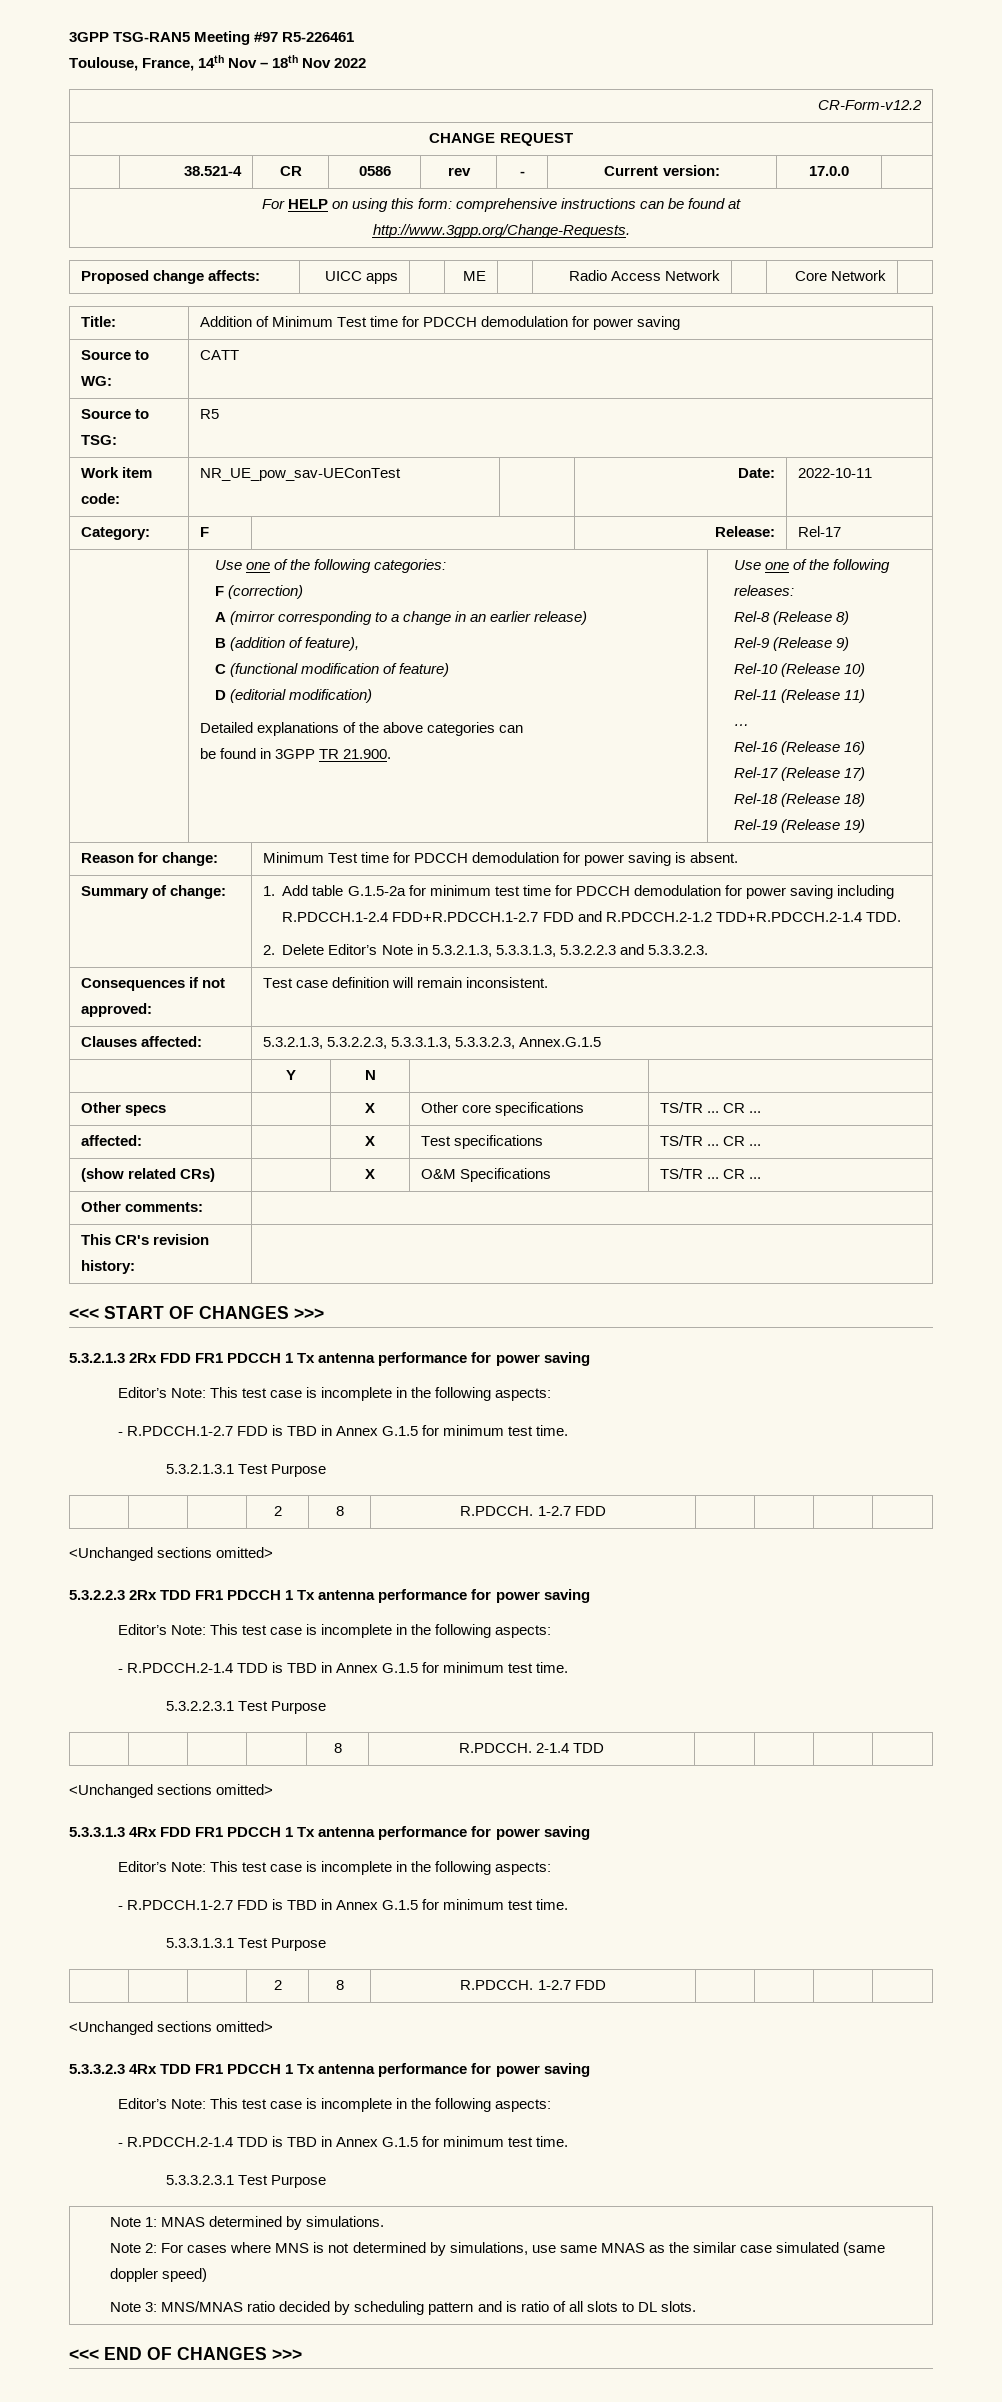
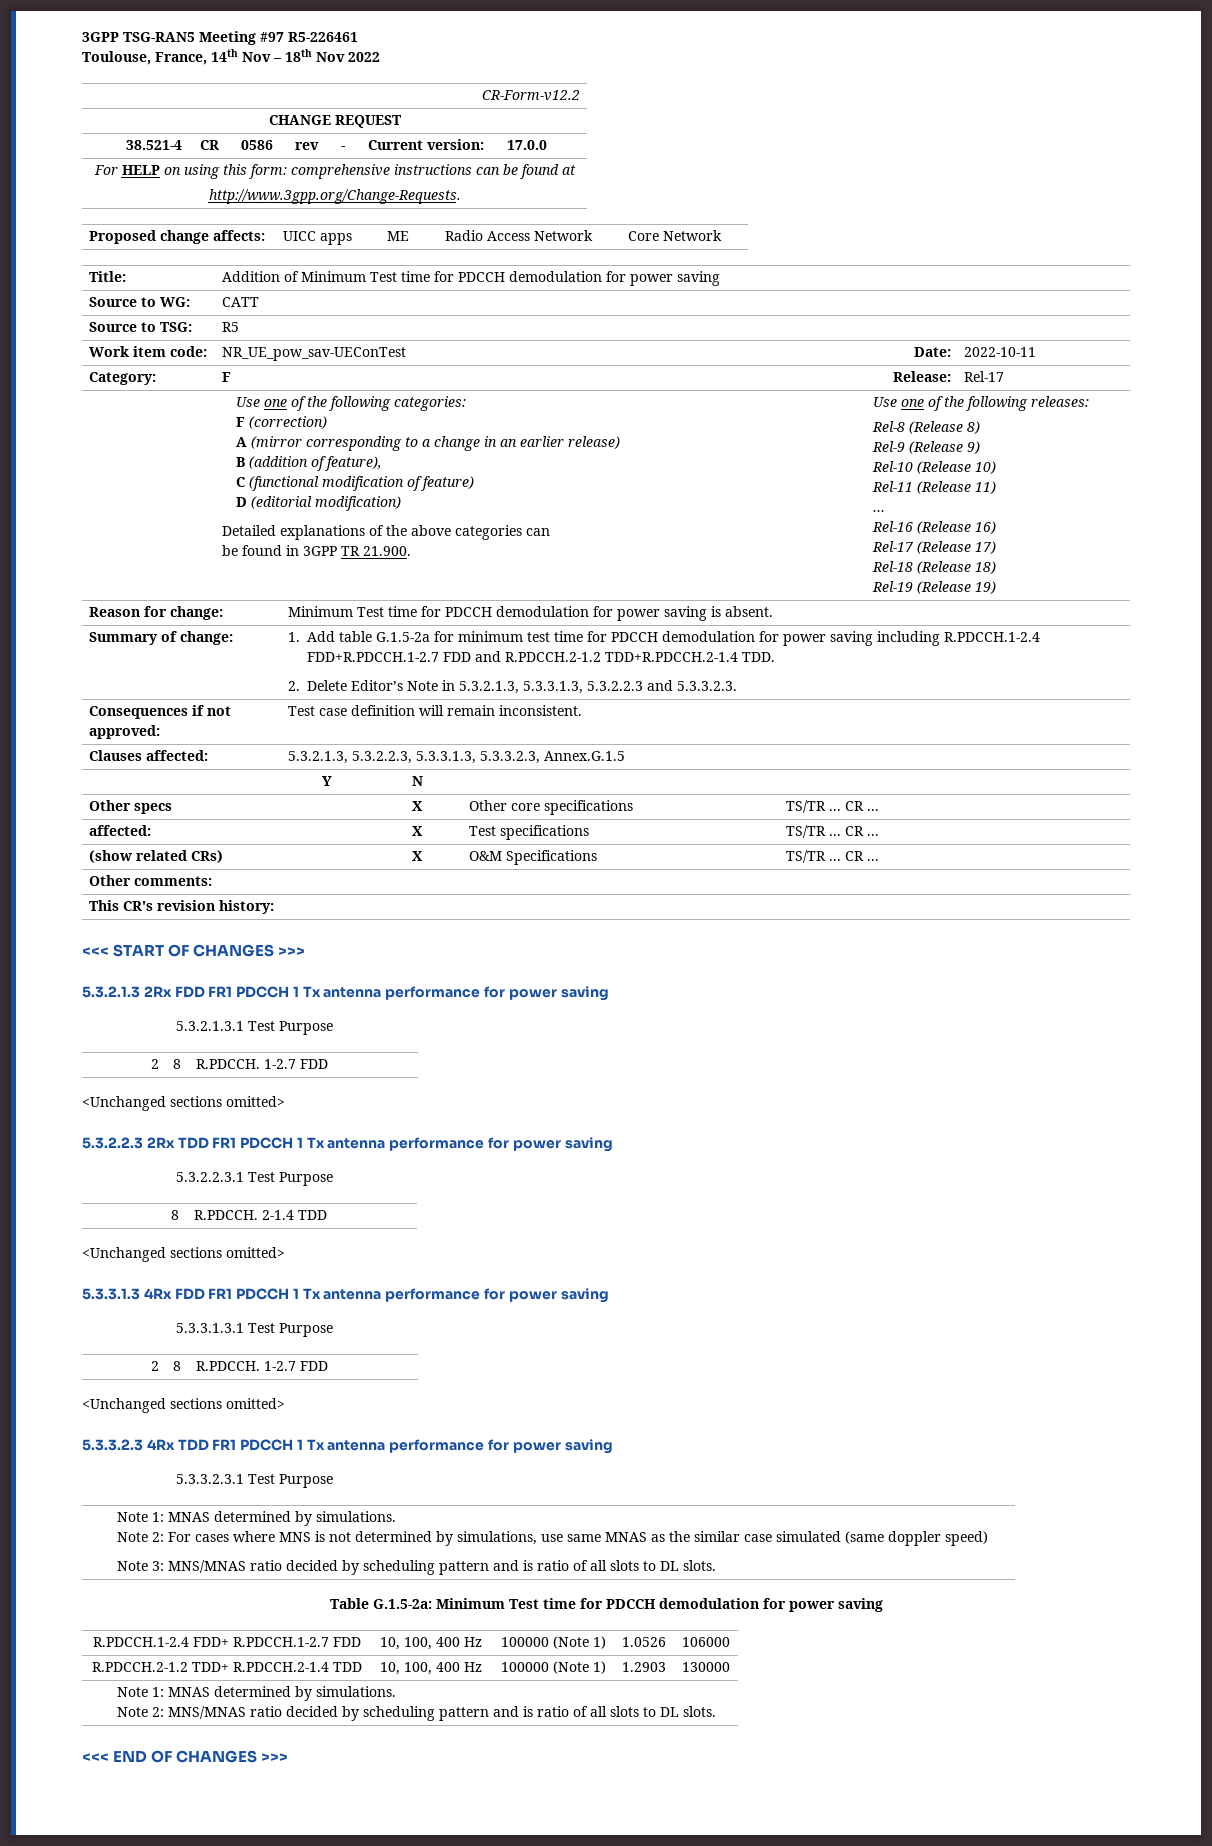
[117,1387,552,1401] [117,1425,569,1436] // Editor’s Note: This test case is incomplete in the following aspects: // - R.PDCCH.1-2.7 FDD is TBD in Annex G.1.5 for minimum test time. -> (609, 993) none
[117,1624,552,1638] [117,1662,569,1673] // Editor’s Note: This test case is incomplete in the following aspects: // - R.PDCCH.2-1.4 TDD is TBD in Annex G.1.5 for minimum test time. -> (613, 1144) none
[117,1861,552,1875] [117,1899,569,1910] // Editor’s Note: This test case is incomplete in the following aspects: // - R.PDCCH.1-2.7 FDD is TBD in Annex G.1.5 for minimum test time. -> (609, 1295) none
[117,2098,552,2112] [117,2136,569,2147] // Editor’s Note: This test case is incomplete in the following aspects: // - R.PDCCH.2-1.4 TDD is TBD in Annex G.1.5 for minimum test time. -> (613, 1446) none
(696, 2306) none -> [329,1598,883,1612] [92,1637,361,1647] [380,1637,482,1650] [500,1636,606,1649] [622,1637,666,1647] [681,1637,730,1647] [91,1662,362,1672] [380,1662,482,1675] [500,1661,606,1674] [622,1662,666,1672] [681,1662,730,1672] [116,1686,396,1701] [116,1706,716,1721] // Table G.1.5-2a: Minimum Test time for PDCCH demodulation for power saving // R.PDCCH.1-2.4 FDD+ R.PDCCH.1-2.7 FDD | 10, 100, 400 Hz | 100000 (Note 1) | 1.0526 | 106000 // R.PDCCH.2-1.2 TDD+ R.PDCCH.2-1.4 TDD | 10, 100, 400 Hz | 100000 (Note 1) | 1.2903 | 130000 // Note 1: MNAS determined by simulations. // Note 2: MNS/MNAS ratio decided by scheduling pattern and is ratio of all slots to DL slots.

